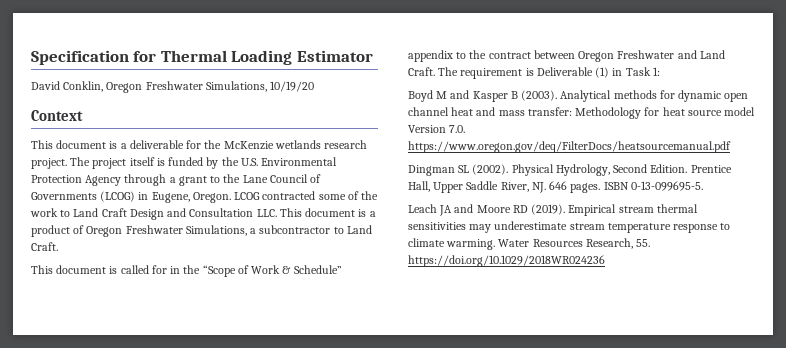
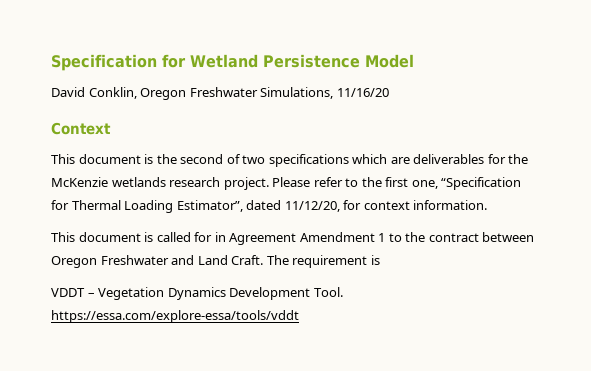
[160,50,373,65] Thermal Loading Estimator -> [190,54,414,68] Wetland Persistence Model
[270,81,315,92] 10/19/20 -> [336,88,389,97] 11/16/20
[120,140,184,149] a deliverable -> [156,154,485,167] the second of two specifications which are deliverables
[70,157,338,169] [31,174,322,186] [31,191,379,203] [30,208,376,220] [31,225,372,237] [31,242,58,251] The project itself is funded by the U.S. Environmental Protection Agency through a grant to the Lane Council of Governments (LCOG) in Eugene, Oregon. LCOG contracted some of the work to Land Craft Design and Consultation LLC. This document is a product of Oregon Freshwater Simulations, a subcontractor to Land Craft. -> [272,177,522,190] [51,200,488,213] Please refer to the first one, “Specification for Thermal Loading Estimator”, dated 11/12/20, for context information.
[183,265,342,277] [408,50,453,62] the “Scope of Work & Schedule” appendix -> [229,232,386,245] Agreement Amendment 1
[536,67,660,78] [408,90,749,102] [408,107,756,119] [408,125,466,133] [408,141,731,153] [408,164,732,176] [408,181,703,193] [408,204,698,216] [408,221,731,233] [408,238,651,250] [408,255,605,267] Deliverable (1) in Task 1: // Boyd M and Kasper B (2003). Analytical methods for dynamic open channel heat and mass transfer: Methodology for heat source model Version 7.0. https://www.oregon.gov/deq/FilterDocs/heatsourcemanual.pdf // Dingman SL (2002). Physical Hydrology, Second Edition. Prentice Hall, Upper Saddle River, NJ. 646 pages. ISBN 0-13-099695-5. // Leach JA and Moore RD (2019). Empirical stream thermal sensitivities may underestimate stream temperature response to climate warming. Water Resources Research, 55. https://doi.org/10.1029/2018WR024236 -> [51,287,343,300] [51,310,299,323] // VDDT – Vegetation Dynamics Development Tool. https://essa.com/explore-essa/tools/vddt

